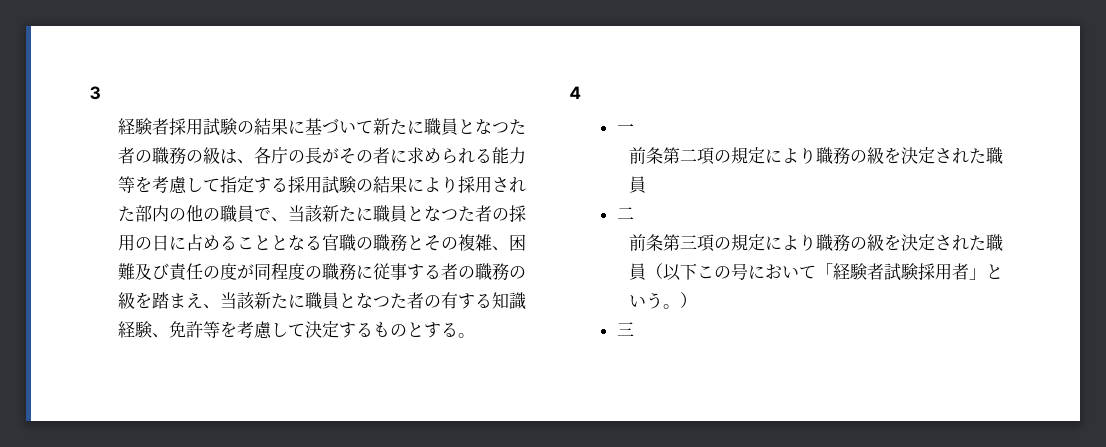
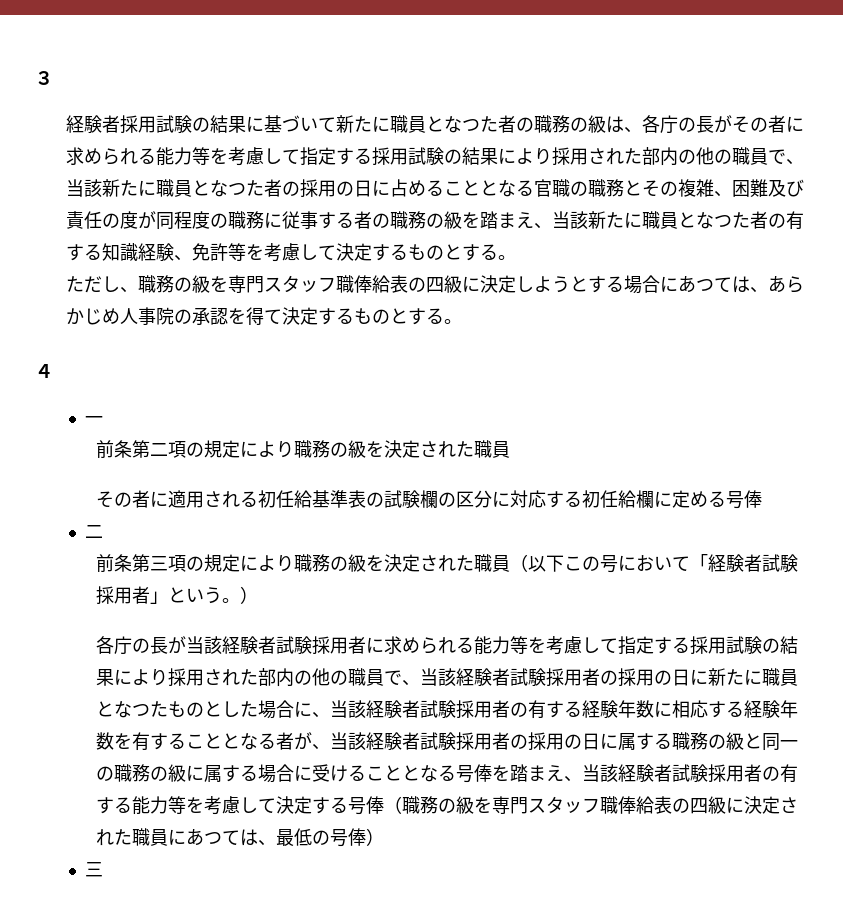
(475, 335) none -> [65,275,804,294] [65,307,462,325] // ただし、職務の級を専門スタッフ職俸給表の四級に決定しようとする場合にあつては、あらかじめ人事院の承認を得て決定するものとする。
(646, 184) none -> [96,490,763,509] // その者に適用される初任給基準表の試験欄の区分に対応する初任給欄に定める号俸
(697, 300) none -> [96,636,799,655] [96,668,799,687] [96,700,799,719] [96,732,799,751] [96,764,799,783] [96,796,799,815] [96,828,385,847] // 各庁の長が当該経験者試験採用者に求められる能力等を考慮して指定する採用試験の結果により採用された部内の他の職員で、当該経験者試験採用者の採用の日に新たに職員となつたものとした場合に、当該経験者試験採用者の有する経験年数に相応する経験年数を有することとなる者が、当該経験者試験採用者の採用の日に属する職務の級と同一の職務の級に属する場合に受けることとなる号俸を踏まえ、当該経験者試験採用者の有する能力等を考慮して決定する号俸（職務の級を専門スタッフ職俸給表の四級に決定された職員にあつては、最低の号俸）

